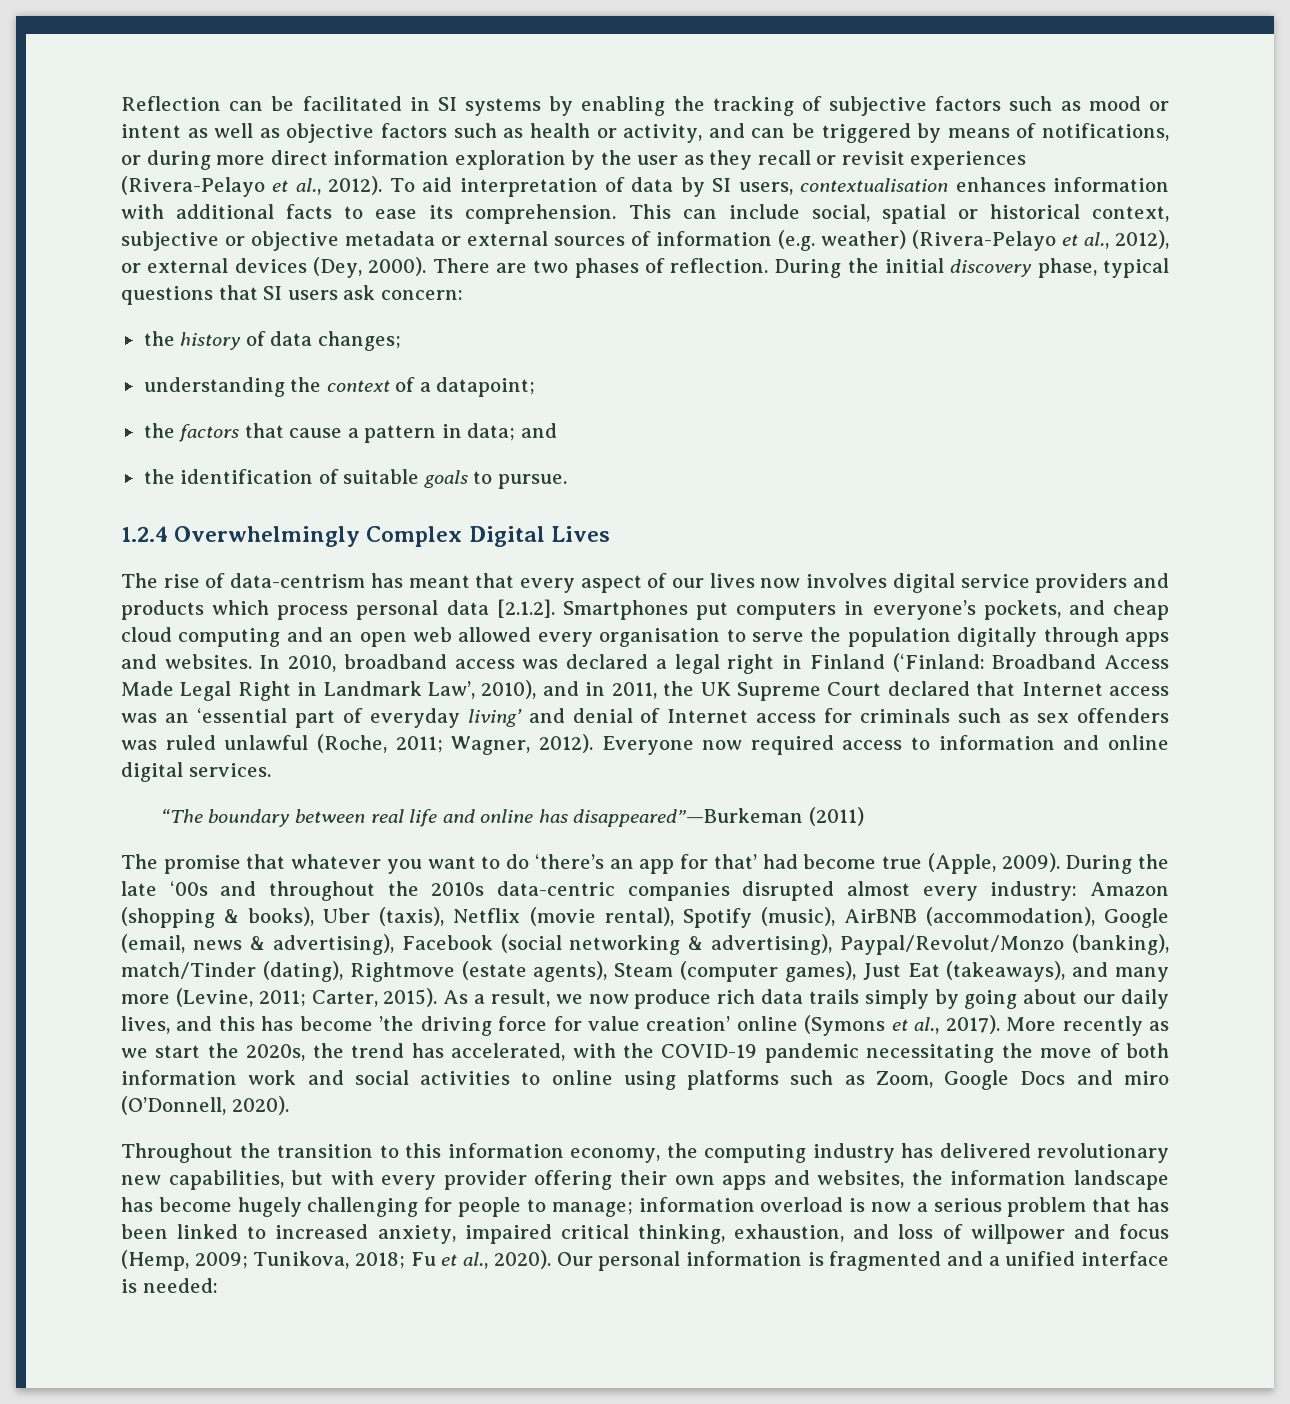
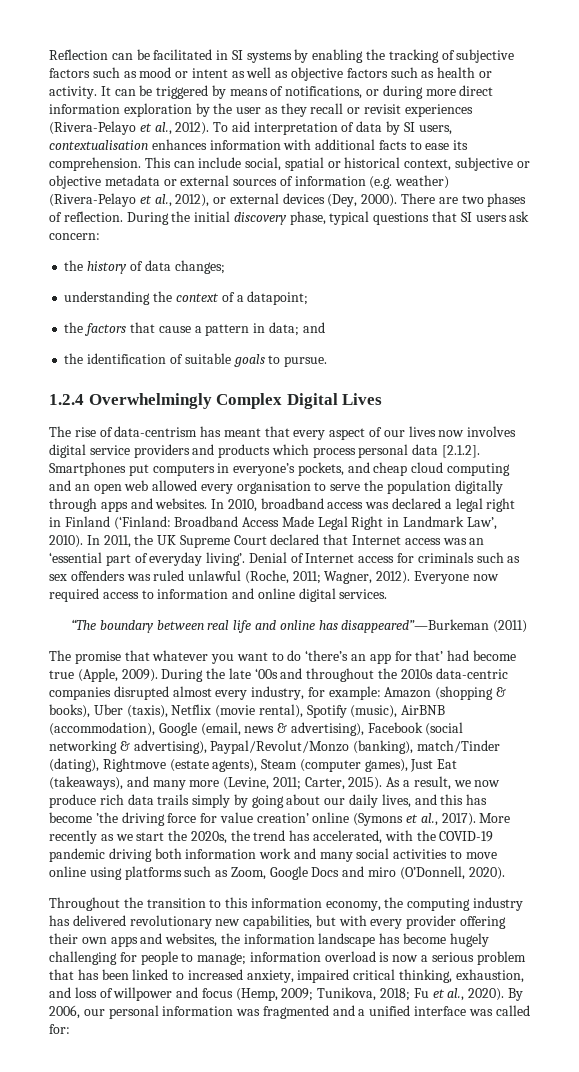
[623,123,745,143] activity, and -> [49,86,111,99] activity. It
[481,680,606,699] 2010), and in -> [49,535,100,548] 2010). In
[467,708,633,727] living’ and denial -> [206,552,287,566] living’. Denial
[990,881,1078,901] industry: -> [251,686,381,700] industry, for example:
[866,1043,1120,1063] necessitating the move of -> [108,848,152,862] driving
(344, 1077) none -> [319,852,353,862] many
(541, 1078) none -> [465,852,497,859] move
[556,1252,593,1266] Our -> [507,988,523,1001] [49,1005,105,1019] By 2006, our
[807,1252,824,1266] is -> [236,1009,261,1016] was
[121,1278,218,1293] is needed: -> [468,1005,530,1016] [49,1024,70,1034] was called for:

